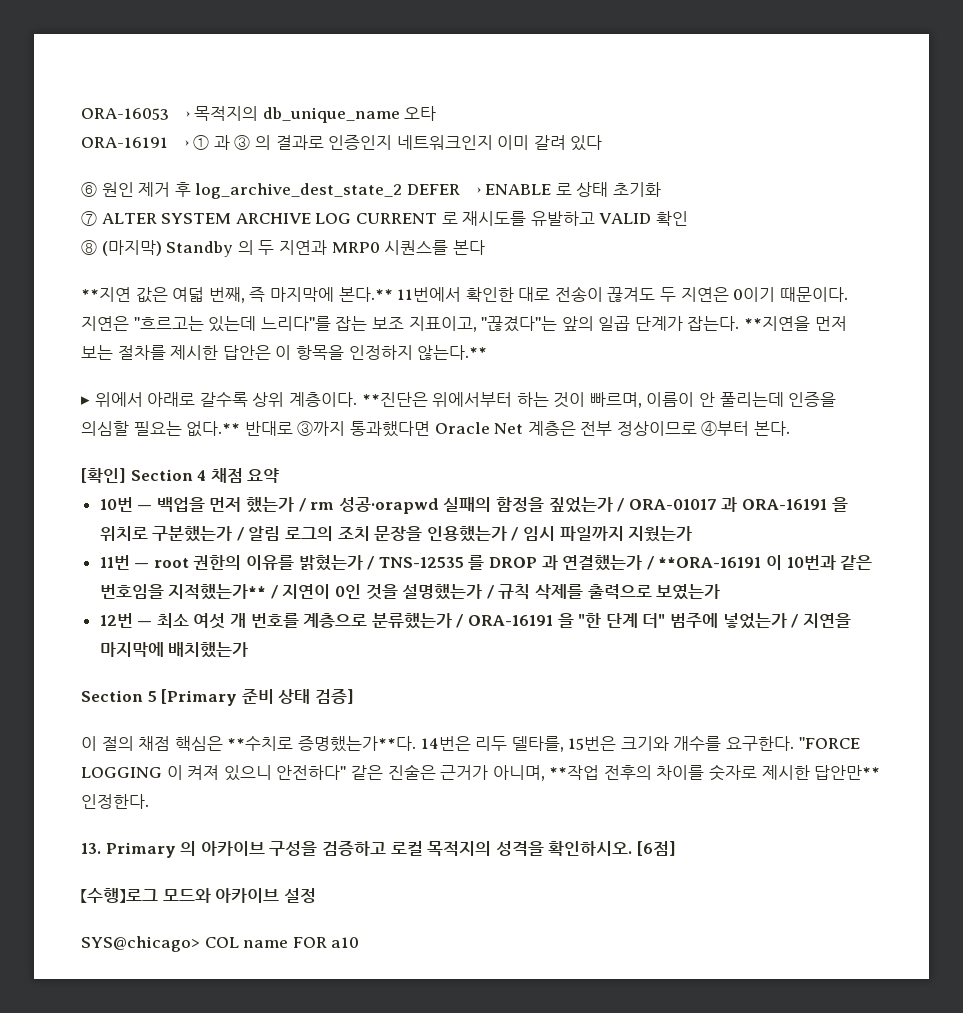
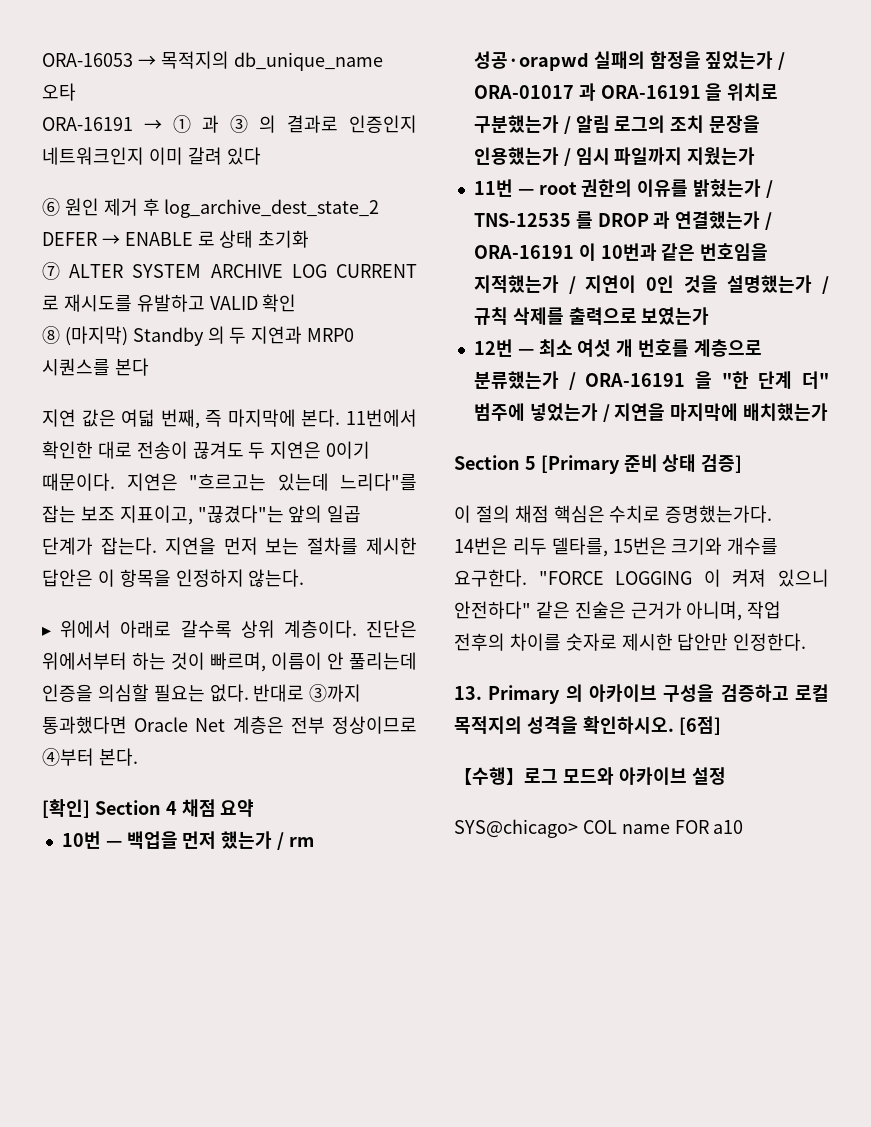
[81,287,131,302] **지연 -> [42,409,76,427] 지연
[338,287,393,302] 본다.** -> [301,409,341,427] 본다.
[744,316,811,331] **지연을 -> [164,537,216,555] 지연을
[417,345,488,360] 않는다.** -> [248,569,305,587] 않는다.
[361,392,428,407] **진단은 -> [366,620,418,638] 진단은
[186,421,241,437] 없다.** -> [209,684,249,702] 없다.
[658,557,762,568] **ORA-16191 -> [473,245,574,259] ORA-16191
[168,584,267,600] 지적했는가** -> [473,275,559,293] 지적했는가
[227,736,416,752] **수치로 증명했는가**다. -> [609,505,773,523] 수치로 증명했는가다.
[549,765,600,780] **작업 -> [747,601,782,619] 작업
[814,765,881,780] 답안만** -> [677,633,729,651] 답안만

